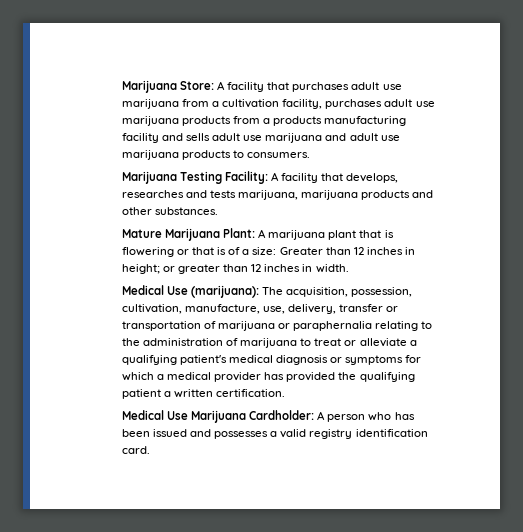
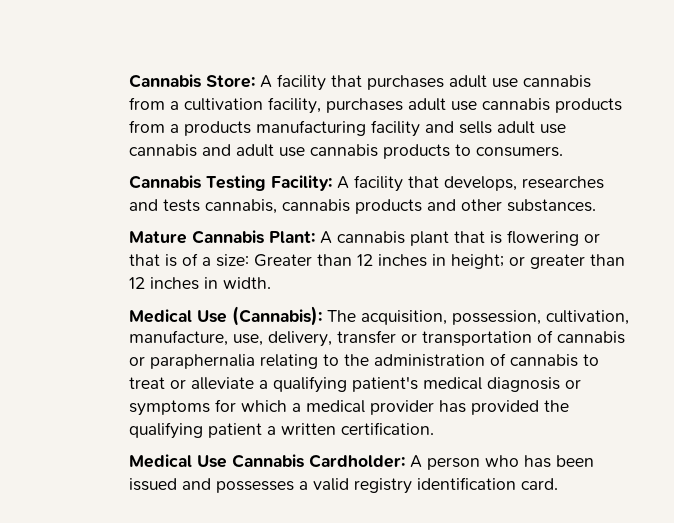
[121,80,177,93] Marijuana -> [128,74,201,88] Cannabis
[121,99,179,109] marijuana -> [522,75,591,88] cannabis
[121,116,179,126] marijuana -> [481,98,550,111] cannabis
[265,133,323,143] marijuana -> [128,144,197,157] cannabis
[121,150,179,160] marijuana -> [309,144,378,157] cannabis
[121,171,177,184] Marijuana -> [128,175,201,189] Cannabis
[238,190,359,200] marijuana, marijuana -> [204,199,350,214] cannabis, cannabis
[164,228,220,241] Marijuana -> [191,230,264,244] Cannabis
[268,230,326,240] marijuana -> [336,231,405,244] cannabis
[190,285,259,298] (marijuana): -> [231,306,322,326] (Cannabis):
[217,321,275,331] marijuana -> [556,331,625,344] cannabis
[240,338,298,348] marijuana -> [509,354,578,367] cannabis
[190,410,246,423] Marijuana -> [231,454,304,468] Cannabis

